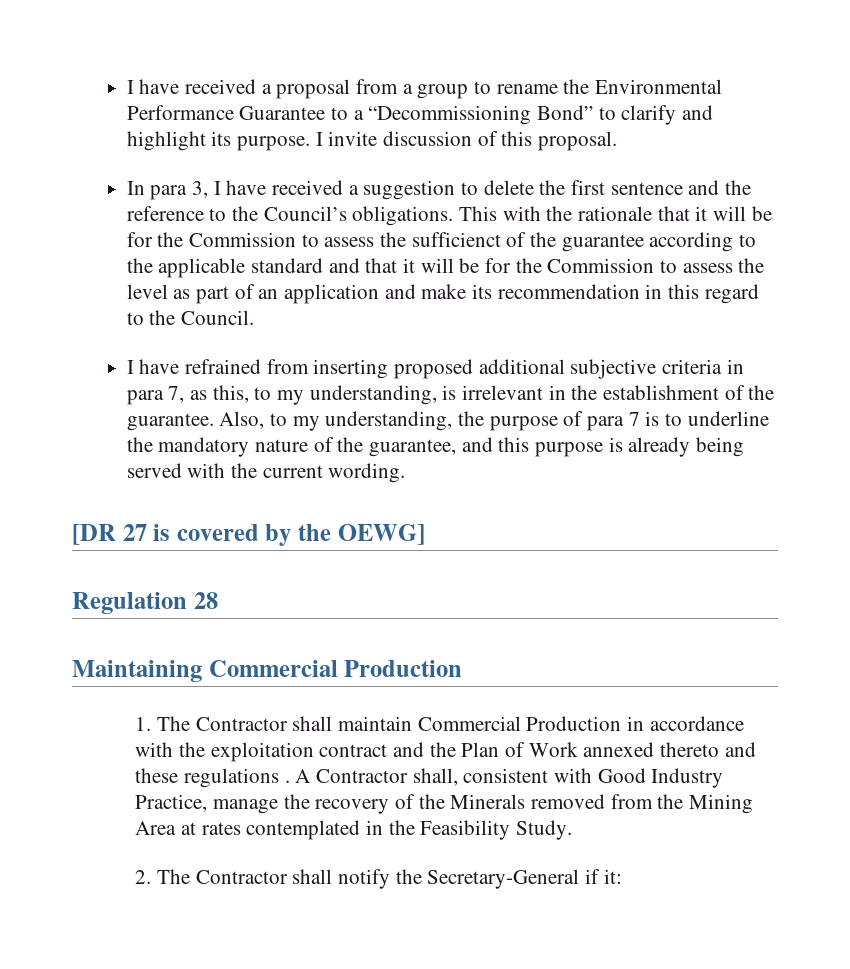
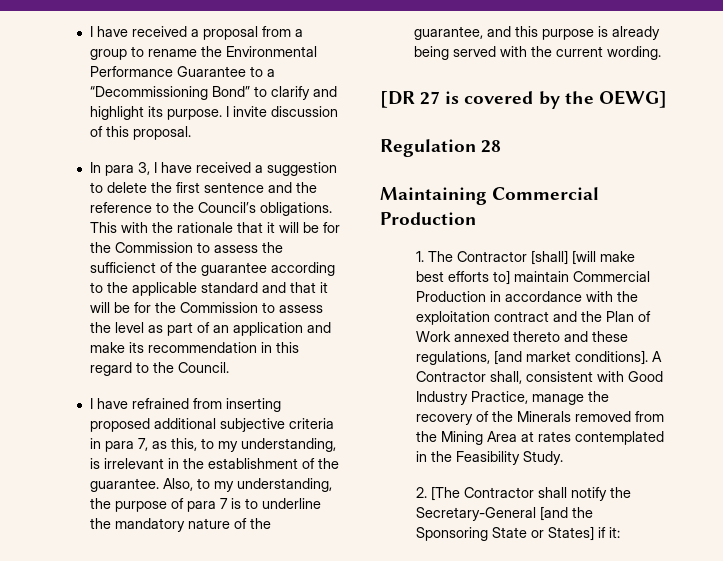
[292,716,333,731] shall -> [531,250,636,265] [416,270,511,285] [shall] [will make best efforts to]
[183,768,290,788] regulations . -> [416,350,649,365] regulations, [and market conditions].
[156,869,190,884] The -> [431,486,461,501] [The
(580, 879) none -> [540,506,594,521] [416,526,595,541] [and the Sponsoring State or States]

